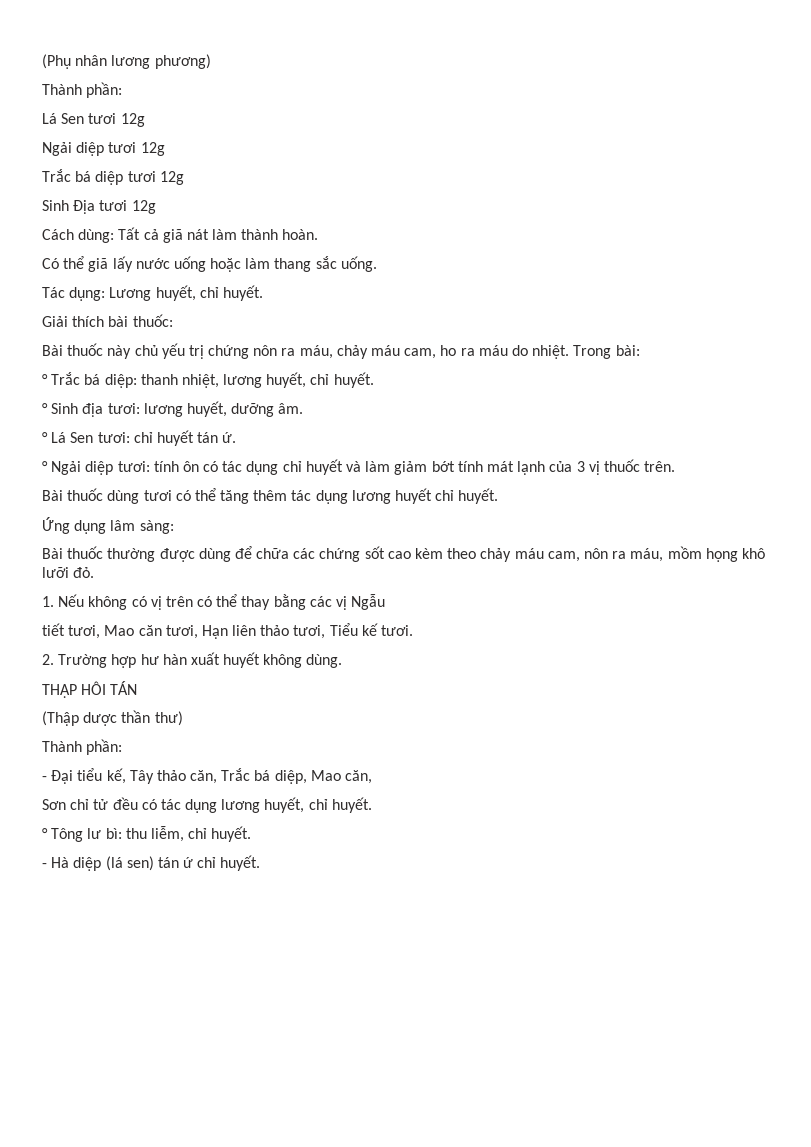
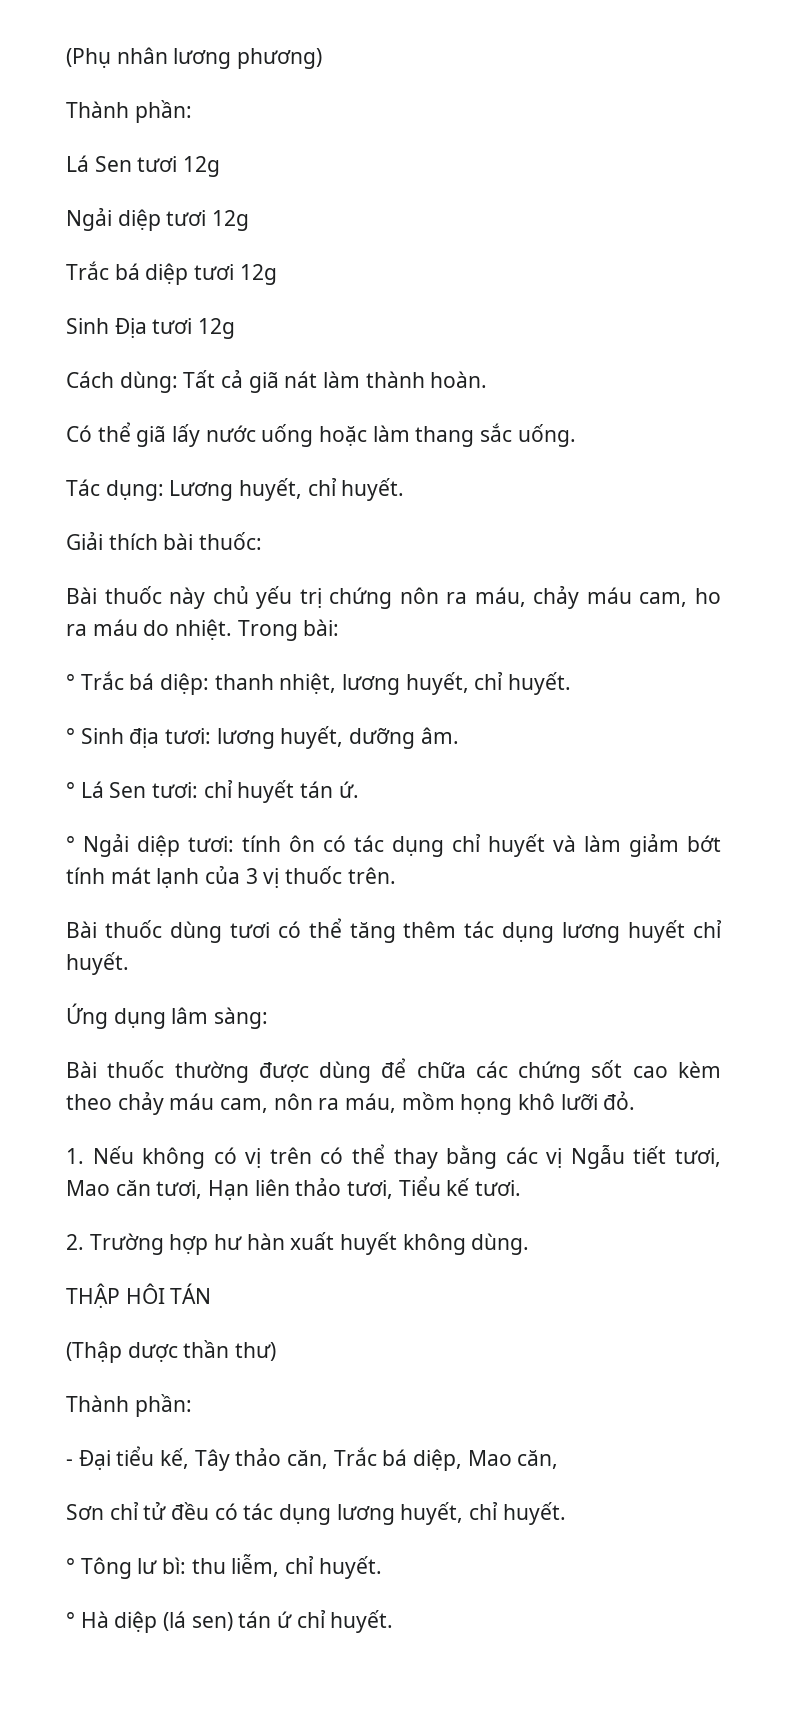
(386, 602) // -> (625, 1157) none
[42,863,47,868] - -> [66,1612,75,1628] °

